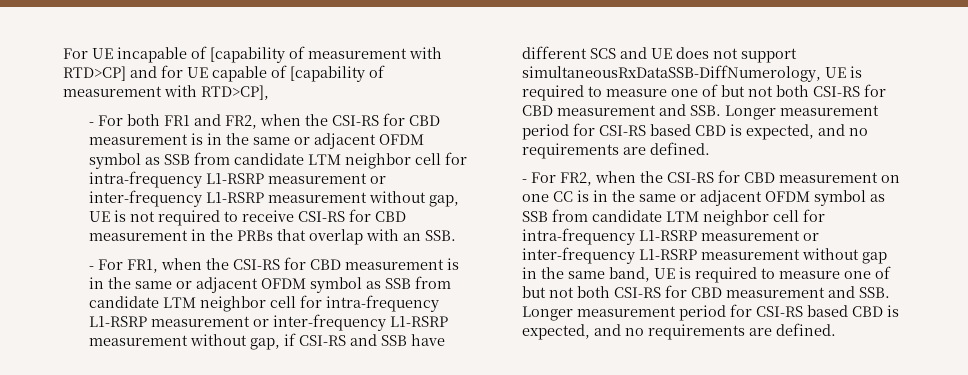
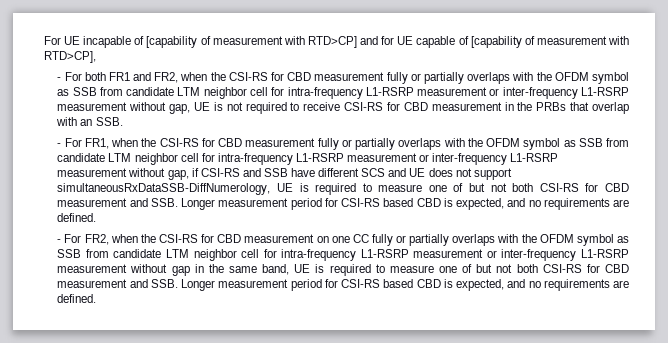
[191,133,377,149] is in the same or adjacent -> [386,72,552,84] fully or partially overlaps with the
[447,258,460,270] [89,277,259,293] is in the same or adjacent -> [317,138,483,150] fully or partially overlaps with the
[577,190,763,206] is in the same or adjacent -> [371,234,537,246] fully or partially overlaps with the

